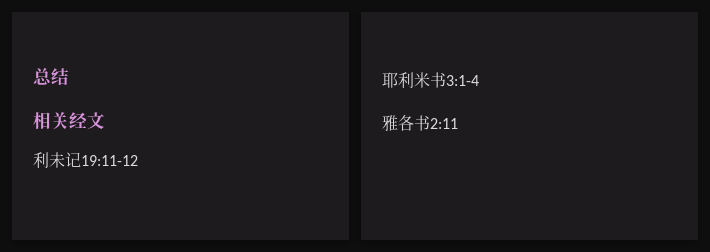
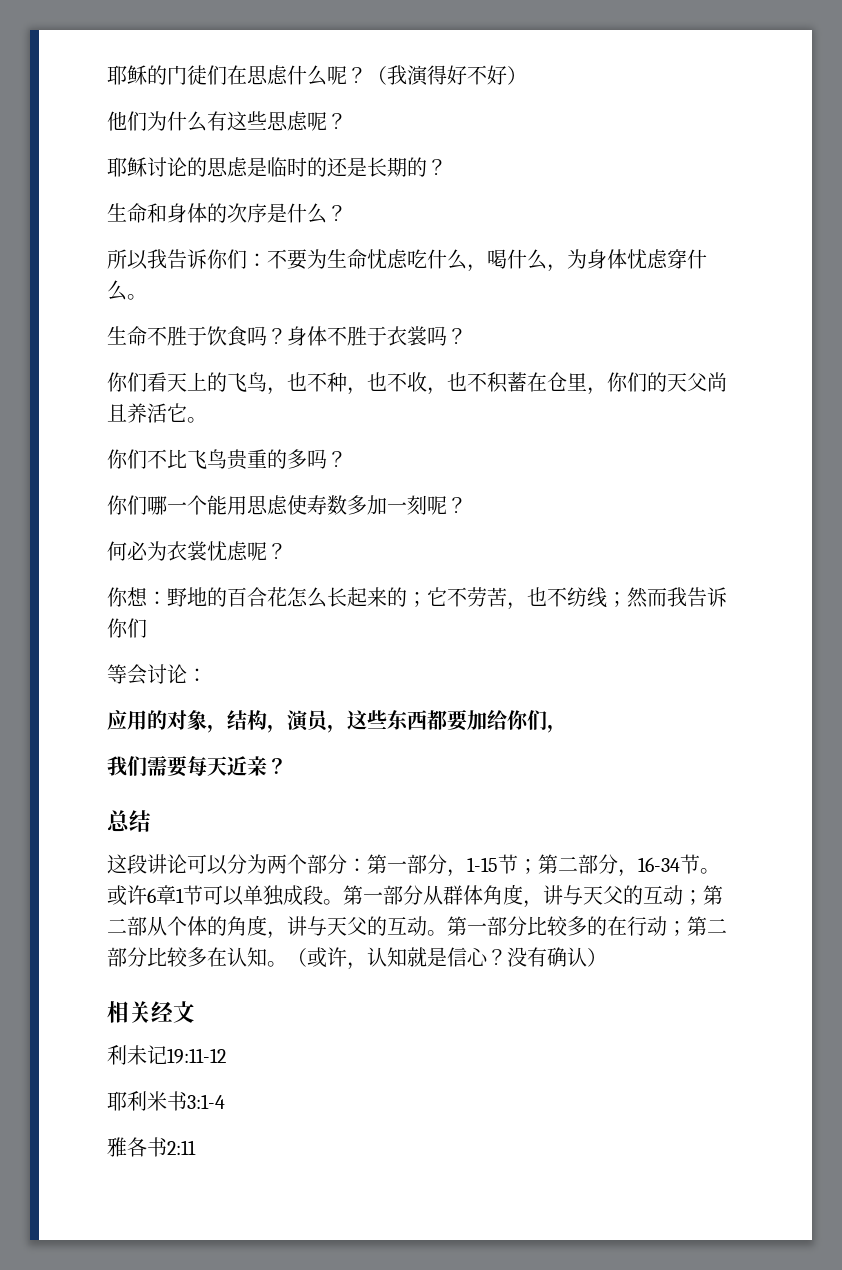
[33,68,69,86] 总结 -> [107,65,527,86] [107,111,347,132] [107,157,447,177] [107,203,347,224] [107,249,707,272] [107,280,147,301] [107,326,467,346] [107,372,727,395] [107,403,207,423] [107,449,347,470] [107,495,467,515] [107,541,287,561] [107,587,727,610] [107,618,147,638] [107,664,207,685] [107,710,567,733] [107,755,287,777] [107,810,151,832] [107,854,720,877] [107,884,723,908] [107,915,727,939] [107,947,607,970] 耶稣的门徒们在思虑什么呢？（我演得好不好） // 他们为什么有这些思虑呢？ // 耶稣讨论的思虑是临时的还是长期的？ // 生命和身体的次序是什么？ // 所以我告诉你们：不要为生命忧虑吃什么，喝什么，为身体忧虑穿什么。 // 生命不胜于饮食吗？身体不胜于衣裳吗？ // 你们看天上的飞鸟，也不种，也不收，也不积蓄在仓里，你们的天父尚且养活它。 // 你们不比飞鸟贵重的多吗？ // 你们哪一个能用思虑使寿数多加一刻呢？ // 何必为衣裳忧虑呢？ // 你想：野地的百合花怎么长起来的；它不劳苦，也不纺线；然而我告诉你们 // 等会讨论： // 应用的对象，结构，演员，这些东西都要加给你们， // 我们需要每天近亲？ // 总结 // 这段讲论可以分为两个部分：第一部分，1-15节；第二部分，16-34节。或许6章1节可以单独成段。第一部分从群体角度，讲与天父的互动；第二部从个体的角度，讲与天父的互动。第一部分比较多的在行动；第二部分比较多在认知。（或许，认知就是信心？没有确认）

